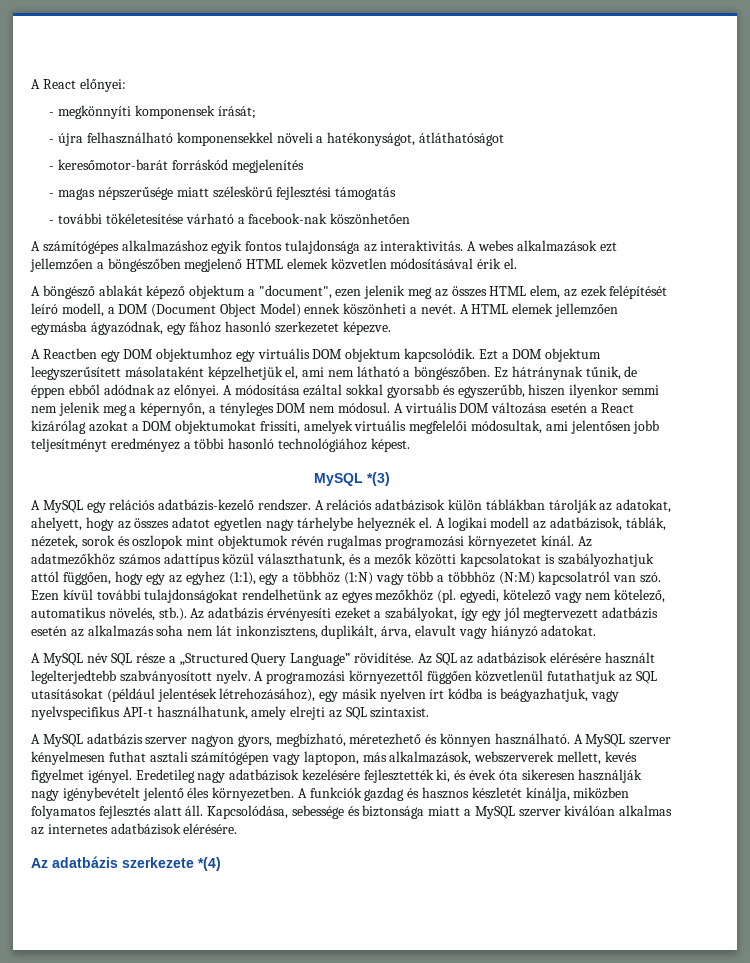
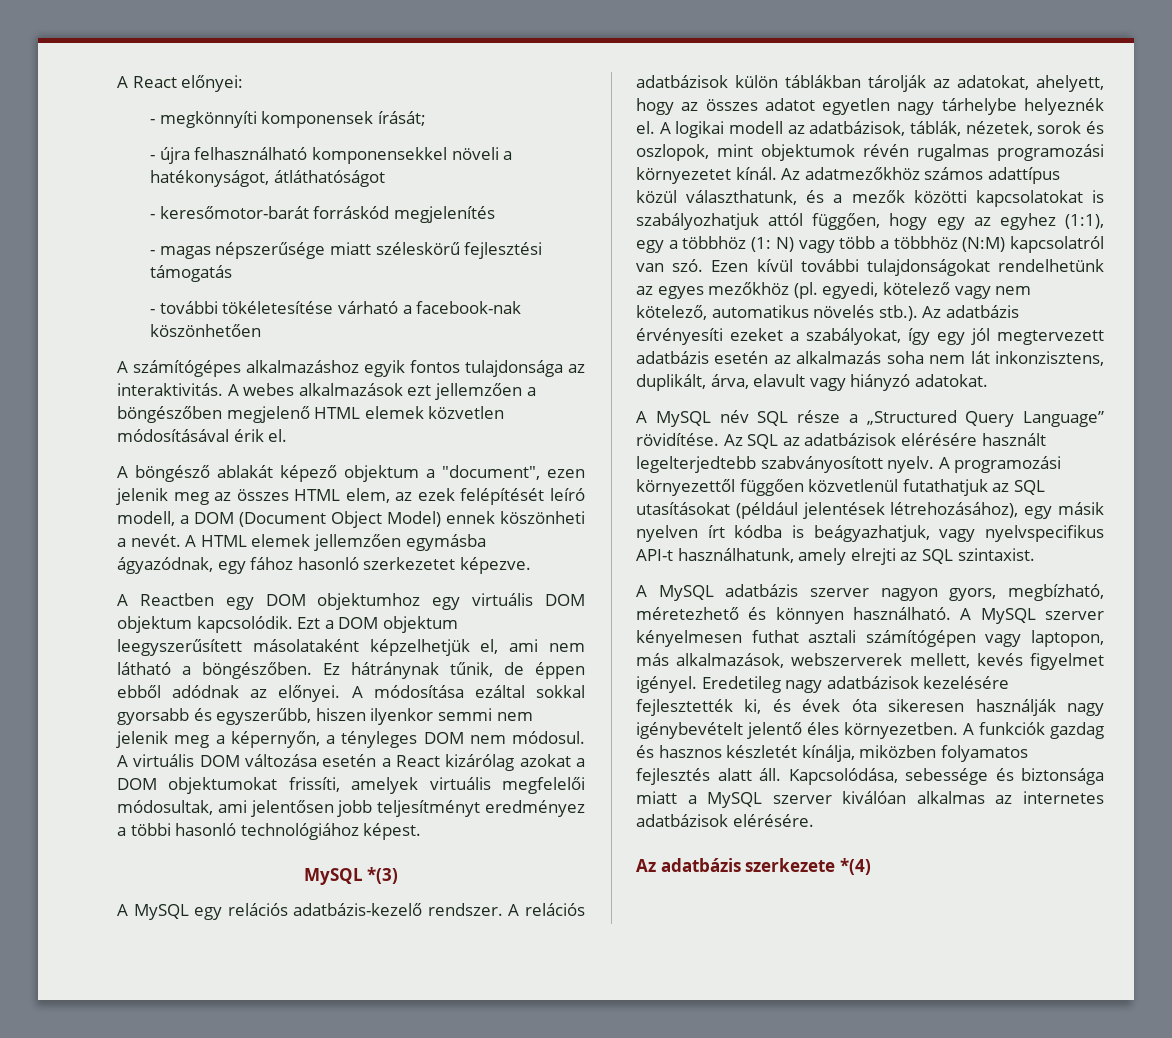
[132,535,184,549] oszlopok -> [636,144,709,161] oszlopok,
[343,572,373,585] (1:N) -> [751,237,794,252] (1: N)
[108,607,155,621] növelés, -> [813,305,875,318] növelés

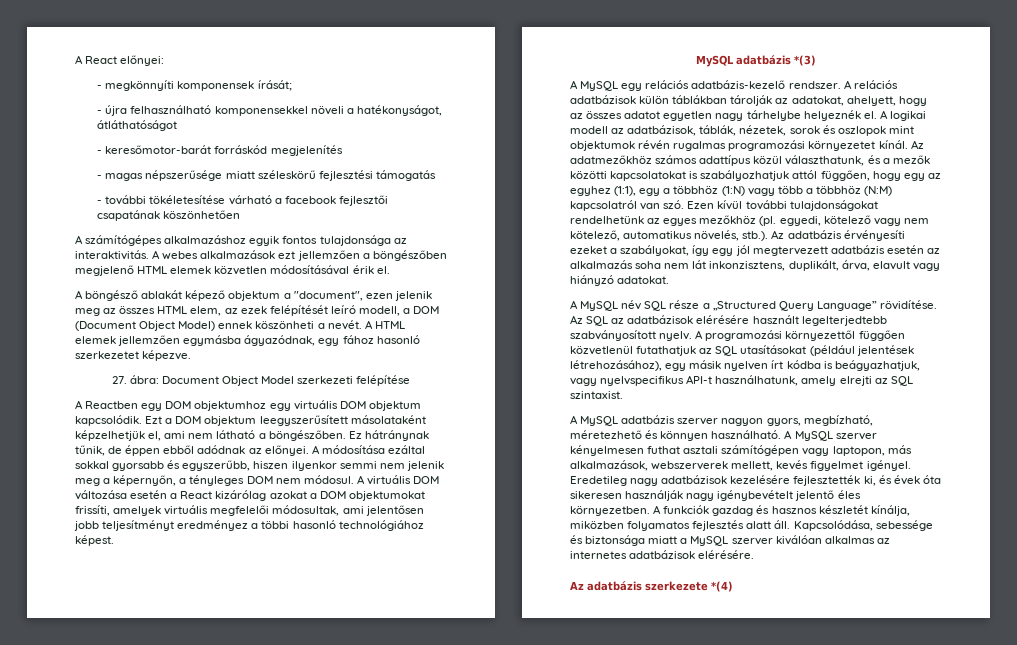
[416,301,522,314] facebook-nak -> [284,195,388,206] [97,210,161,221] facebook fejlesztői csapatának
(531, 565) none -> [111,375,411,386] // 27. ábra: Document Object Model szerkezeti felépítése
(363, 876) none -> [736,55,791,65] adatbázis
[636,144,709,161] oszlopok, -> [837,126,886,136] oszlopok
[751,237,794,252] (1: N) -> [721,186,745,196] (1:N)
[813,305,875,318] növelés -> [694,230,740,241] növelés,

